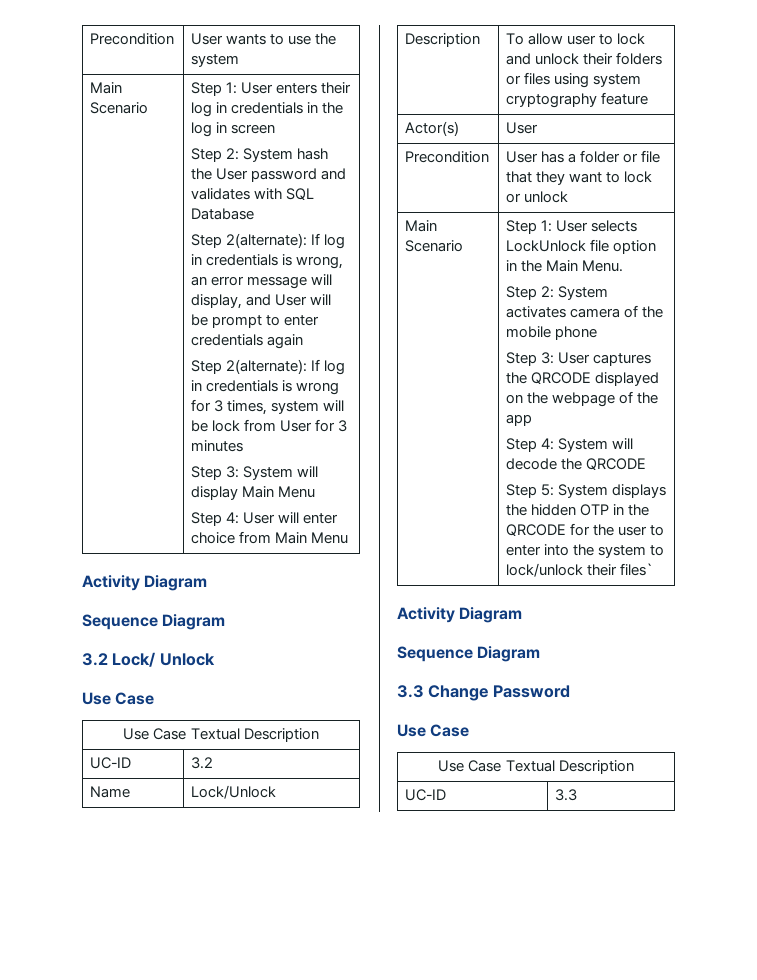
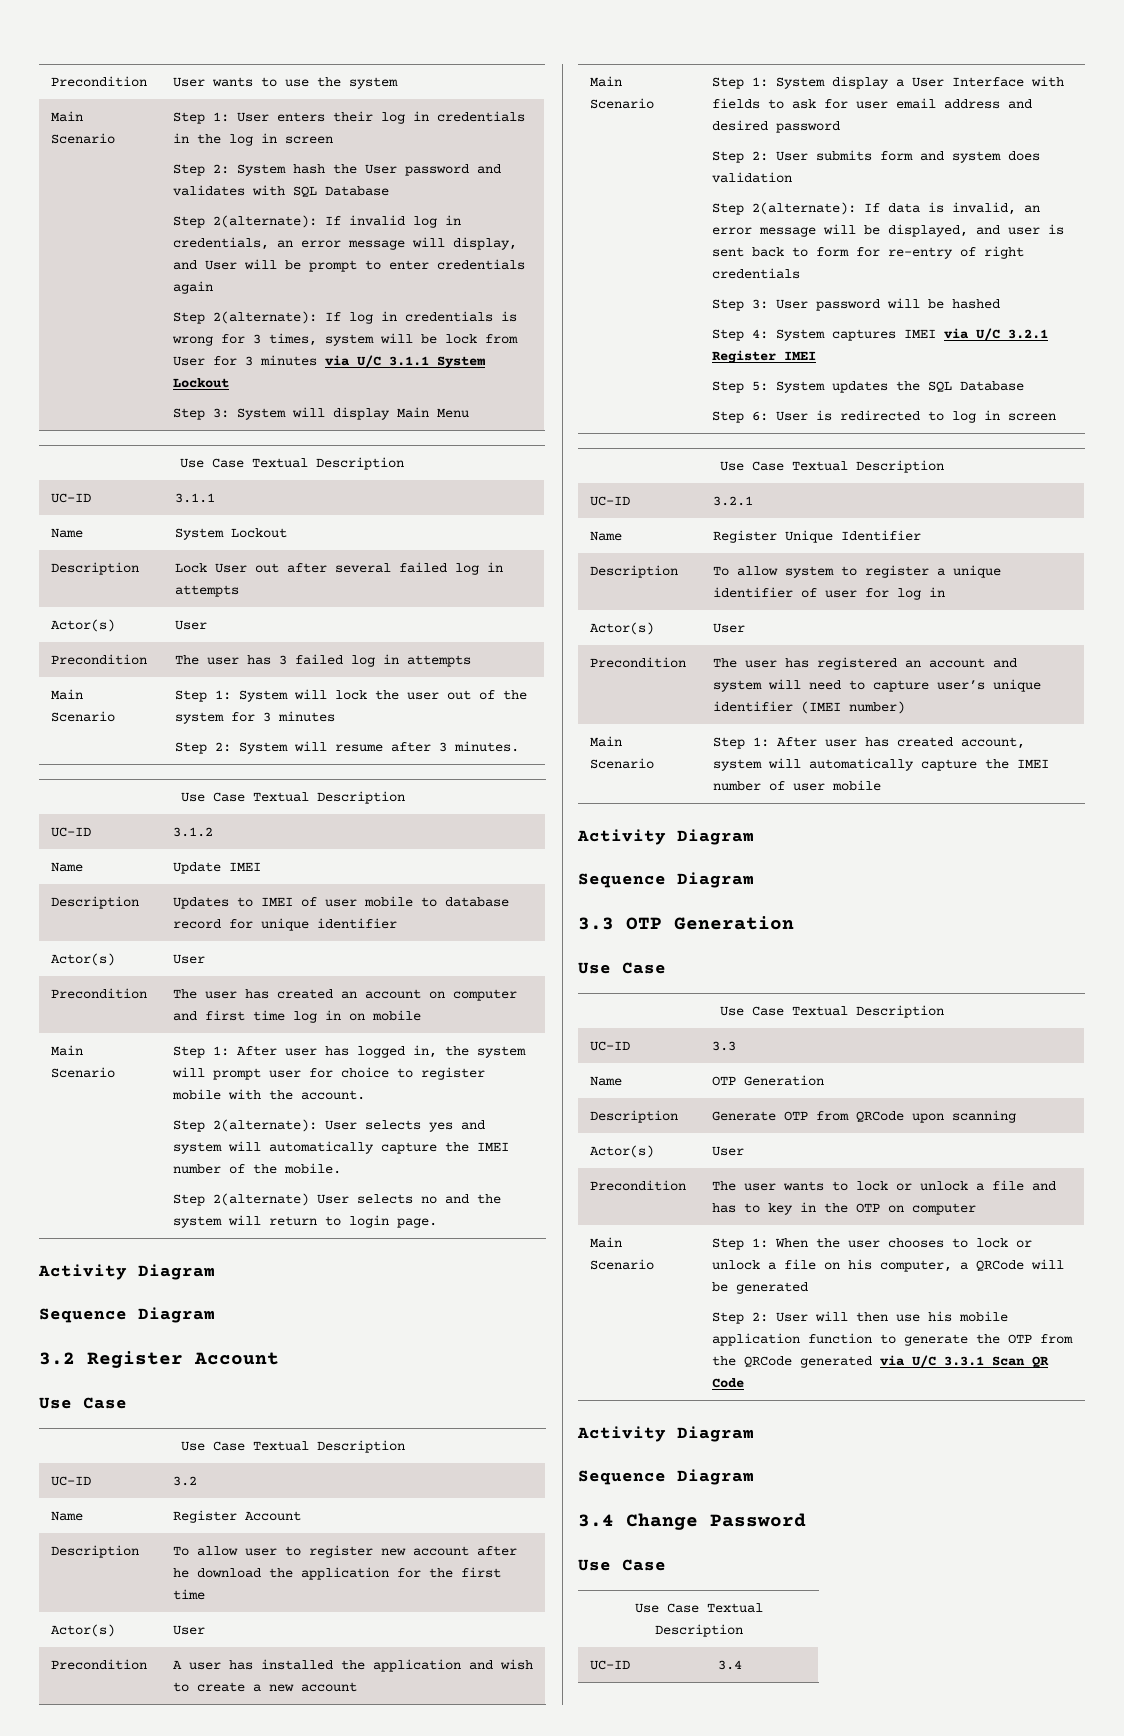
[324,234,346,249] [191,254,344,269] log in credentials is wrong, -> [349,215,462,228] [173,237,270,250] invalid log in credentials,
(244, 446) none -> [325,355,486,368] [173,378,230,388] via U/C 3.1.1 System Lockout
[191,512,339,526] [191,531,349,544] // Step 4: User will enter choice from Main Menu -> [180,457,404,470] [51,493,92,503] [175,493,216,503] [51,528,84,538] [175,528,288,540] [51,562,140,575] [175,562,504,575] [175,585,240,597] [51,619,116,632] [175,620,208,630] [51,654,148,665] [175,654,472,667] [51,689,84,700] [51,711,116,722] [175,689,528,702] [175,711,336,724] [175,741,520,754] [180,791,405,804] [51,827,92,837] [173,827,214,837] [51,862,84,872] [173,862,262,874] [51,896,140,909] [173,896,510,909] [173,918,398,931] [51,953,116,966] [173,954,206,964] [51,988,148,999] [173,989,518,1001] [173,1010,422,1023] [51,1045,84,1056] [51,1067,116,1078] [173,1045,527,1058] [172,1067,486,1080] [172,1089,366,1100] [173,1119,486,1132] [173,1141,510,1154] [173,1163,342,1174] [173,1193,502,1206] [173,1215,438,1228] // Use Case Textual Description // UC-ID | 3.1.1 // Name | System Lockout // Description | Lock User out after several failed log in attempts // Actor(s) | User // Precondition | The user has 3 failed log in attempts // Main Scenario | Step 1: System will lock the user out of the system for 3 minutes // Step 2: System will resume after 3 minutes. // Use Case Textual Description // UC-ID | 3.1.2 // Name | Update IMEI // Description | Updates to IMEI of user mobile to database record for unique identifier // Actor(s) | User // Precondition | The user has created an account on computer and first time log in on mobile // Main Scenario | Step 1: After user has logged in, the system will prompt user for choice to register mobile with the account. // Step 2(alternate): User selects yes and system will automatically capture the IMEI number of the mobile. // Step 2(alternate) User selects no and the system will return to login page.
[112,652,215,667] Lock/ Unlock -> [87,1351,279,1368] Register Account
[191,785,277,799] Lock/Unlock -> [173,1510,302,1523] Register Account
[617,33,646,45] [506,52,663,65] [506,72,642,88] [506,92,649,108] [405,121,460,136] [506,122,539,134] [405,151,490,163] [506,150,661,163] [506,171,653,185] [506,191,569,203] [405,220,438,232] [405,240,464,252] [506,220,638,234] [506,239,657,254] [506,260,624,272] [506,286,609,300] [506,305,664,318] [506,326,598,340] [506,352,652,366] [506,372,660,386] [506,391,659,407] [506,414,533,426] [506,438,634,452] [506,458,647,470] [506,484,667,498] [506,504,650,516] [506,523,665,536] [506,544,665,558] [506,563,654,577] lock and unlock their folders or files using system cryptography feature // Actor(s) | User // Precondition | User has a folder or file that they want to lock or unlock // Main Scenario | Step 1: User selects LockUnlock file option in the Main Menu. // Step 2: System activates camera of the mobile phone // Step 3: User captures the QRCODE displayed on the webpage of the app // Step 4: System will decode the QRCODE // Step 5: System displays the hidden OTP in the QRCODE for the user to enter into the system to lock/unlock their files` -> [309,1545,518,1558] [173,1567,502,1580] [173,1589,206,1600] [51,1624,116,1637] [173,1625,206,1635] [51,1659,148,1670] [173,1659,534,1672] [173,1682,358,1692] [590,76,623,87] [590,98,655,109] [712,76,1065,89] [712,98,1033,109] [712,120,841,133] [712,150,1041,163] [712,172,793,183] [712,202,1041,215] [712,224,1065,237] [712,246,1025,259] [712,268,801,279] [712,298,1001,311] [712,328,1049,341] [712,350,817,363] [712,381,1025,393] [712,410,1057,423] [719,460,944,473] [590,496,631,506] [713,496,754,506] [590,531,623,541] [713,530,922,543] [590,565,679,578] [713,565,1002,578] [713,587,946,600] [590,622,655,635] [713,623,746,633] [590,657,687,668] [713,657,1018,670] [713,679,1042,692] [713,701,906,714] [590,736,623,747] [590,758,655,769] [713,737,1026,749] [713,758,1050,771] [713,780,882,791] register new account after he download the application for the first time // Actor(s) | User // Precondition | A user has installed the application and wish to create a new account // Main Scenario | Step 1: System display a User Interface with fields to ask for user email address and desired password // Step 2: User submits form and system does validation // Step 2(alternate): If data is invalid, an error message will be displayed, and user is sent back to form for re-entry of right credentials // Step 3: User password will be hashed // Step 4: System captures IMEI via U/C 3.2.1 Register IMEI // Step 5: System updates the SQL Database // Step 6: User is redirected to log in screen // Use Case Textual Description // UC-ID | 3.2.1 // Name | Register Unique Identifier // Description | To allow system to register a unique identifier of user for log in // Actor(s) | User // Precondition | The user has registered an account and system will need to capture user’s unique identifier (IMEI number) // Main Scenario | Step 1: After user has created account, system will automatically capture the IMEI number of user mobile
(424, 691) none -> [626,916,794,930] [578,962,666,974] [719,1005,944,1018] [590,1041,631,1051] [712,1041,737,1051] [590,1076,623,1086] [712,1075,825,1086] [590,1110,679,1123] [712,1110,1017,1123] [590,1145,655,1158] [712,1146,745,1156] [590,1180,687,1191] [712,1180,1057,1191] [712,1202,977,1215] [590,1237,623,1248] [590,1259,655,1270] [712,1238,1033,1250] [712,1259,1065,1272] [712,1282,809,1294] [712,1311,1009,1324] [712,1333,1074,1346] [712,1355,1050,1368] [712,1378,745,1388] [577,1426,754,1442] [578,1469,754,1485] [578,1514,614,1527] OTP Generation // Use Case // Use Case Textual Description // UC-ID | 3.3 // Name | OTP Generation // Description | Generate OTP from QRCode upon scanning // Actor(s) | User // Precondition | The user wants to lock or unlock a file and has to key in the OTP on computer // Main Scenario | Step 1: When the user chooses to lock or unlock a file on his computer, a QRCode will be generated // Step 2: User will then use his mobile application function to generate the OTP from the QRCode generated via U/C 3.3.1 Scan QR Code // Activity Diagram // Sequence Diagram // 3.4
[555,789,578,801] 3.3 -> [718,1660,743,1670] 3.4

